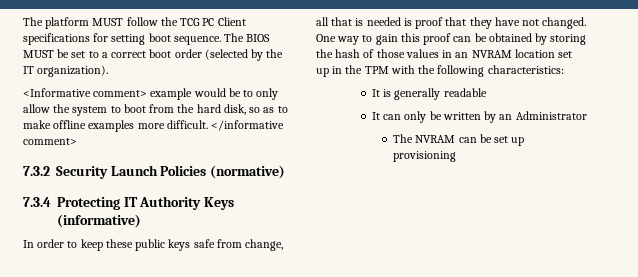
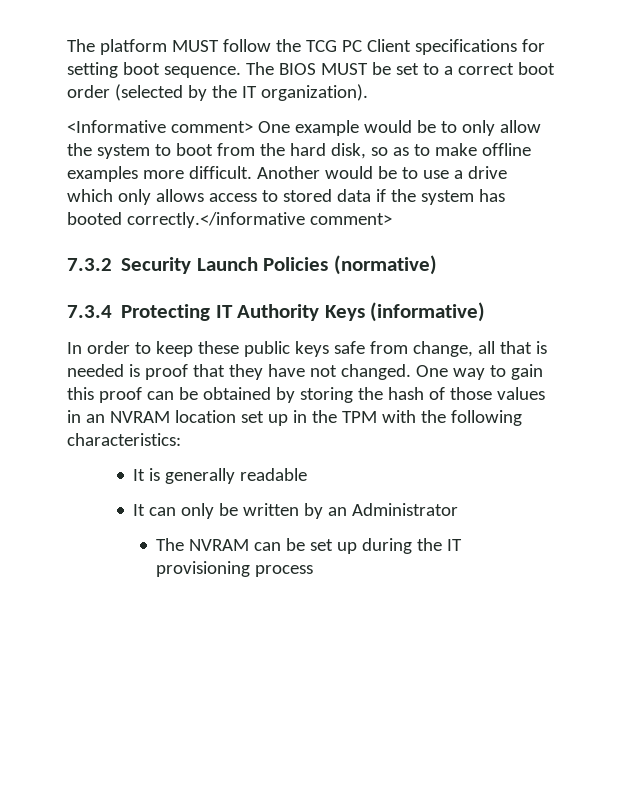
(148, 93) none -> [257,121,290,133] One
[211,120,285,131] </informative -> [256,166,507,179] [67,189,505,205] [67,212,305,228] Another would be to use a drive which only allows access to stored data if the system has booted correctly.</informative
[393,151,457,162] provisioning -> [362,538,463,554] [156,561,314,577] during the IT provisioning process

